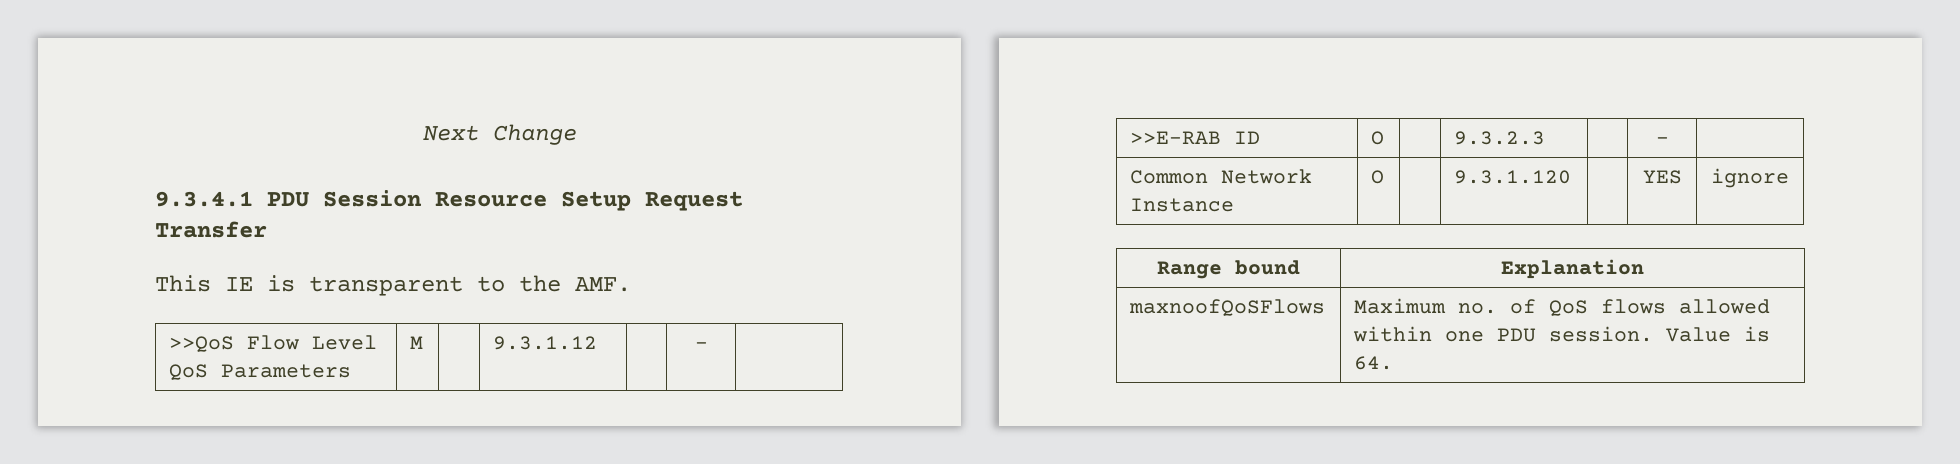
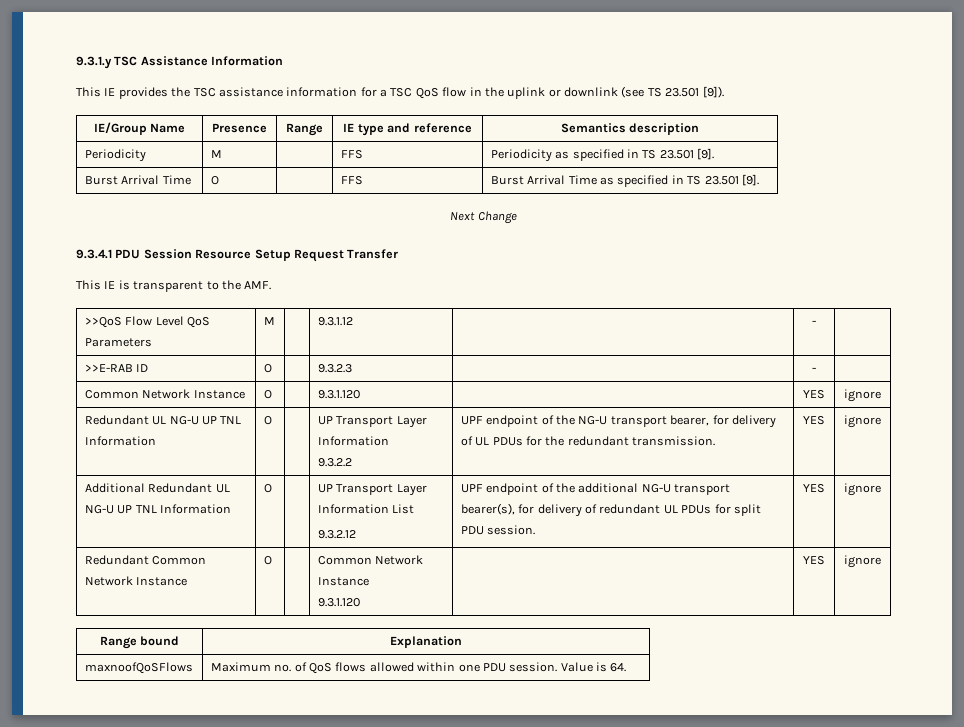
(422, 133) none -> [76,56,284,69] [76,86,724,99] [93,122,186,135] [212,123,267,133] [286,123,323,136] [343,123,472,136] [560,123,700,135] [84,149,146,162] [210,150,222,158] [340,150,363,159] [490,148,715,162] [84,175,191,185] [210,176,219,185] [340,176,363,185] [490,174,759,187] 9.3.1.y TSC Assistance Information // This IE provides the TSC assistance information for a TSC QoS flow in the uplink or downlink (see TS 23.501 [9]). // IE/Group Name | Presence | Range | IE type and reference | Semantics description // Periodicity | M | | FFS | Periodicity as specified in TS 23.501 [9]. // Burst Arrival Time | O | | FFS | Burst Arrival Time as specified in TS 23.501 [9]. //
(1789, 178) none -> [84,415,242,425] [84,436,156,446] [263,416,272,425] [317,416,427,428] [317,436,389,446] [317,458,352,467] [460,415,776,428] [460,436,716,446] [803,416,825,425] [844,415,881,428] [84,483,230,493] [84,504,232,514] [263,484,272,493] [317,484,427,496] [317,504,415,514] [317,530,356,539] [460,483,731,495] [460,503,761,517] [460,525,536,535] [803,484,825,493] [844,483,881,496] [84,555,207,565] [84,576,188,586] [263,556,272,565] [317,555,424,565] [317,577,369,586] [317,598,360,607] [803,556,825,565] [844,555,881,568] // Redundant UL NG-U UP TNL Information | O | | UP Transport Layer Information // 9.3.2.2 | UPF endpoint of the NG-U transport bearer, for delivery of UL PDUs for the redundant transmission. | YES | ignore // Additional Redundant UL NG-U UP TNL Information | O | | UP Transport Layer Information List // 9.3.2.12 | UPF endpoint of the additional NG-U transport bearer(s), for delivery of redundant UL PDUs for split PDU session. | YES | ignore // Redundant Common Network Instance | O | | Common Network Instance // 9.3.1.120 | | YES | ignore

